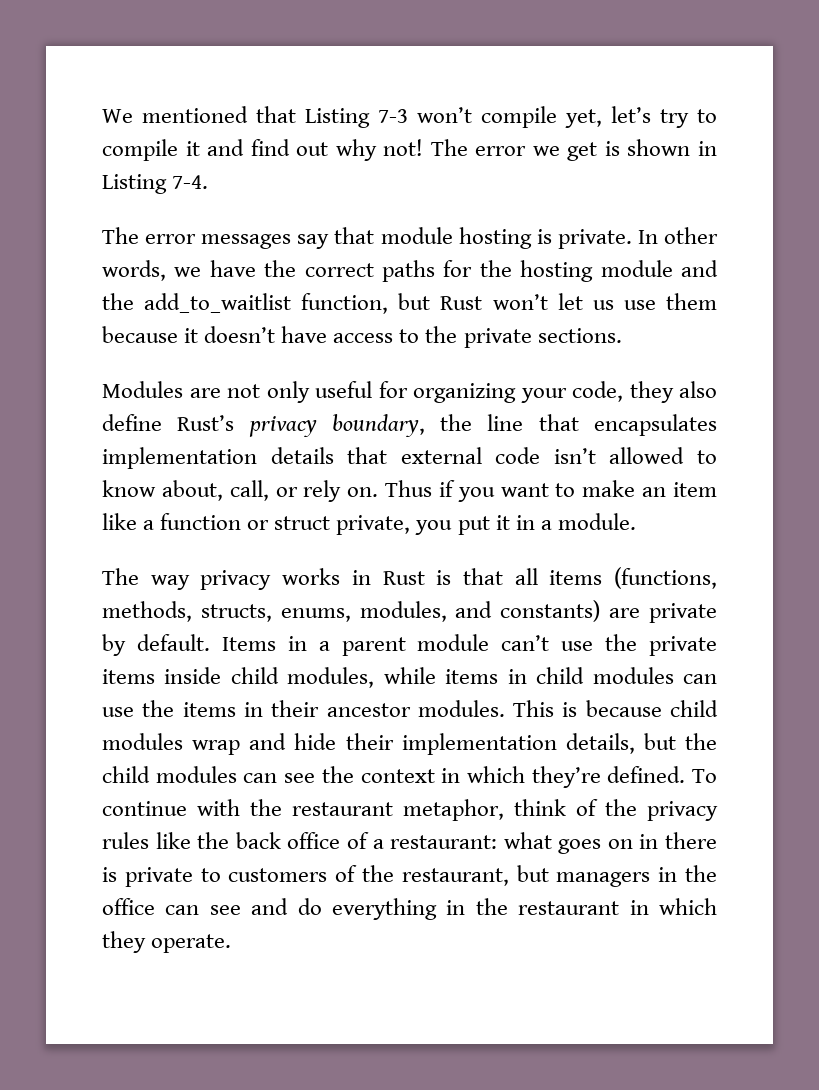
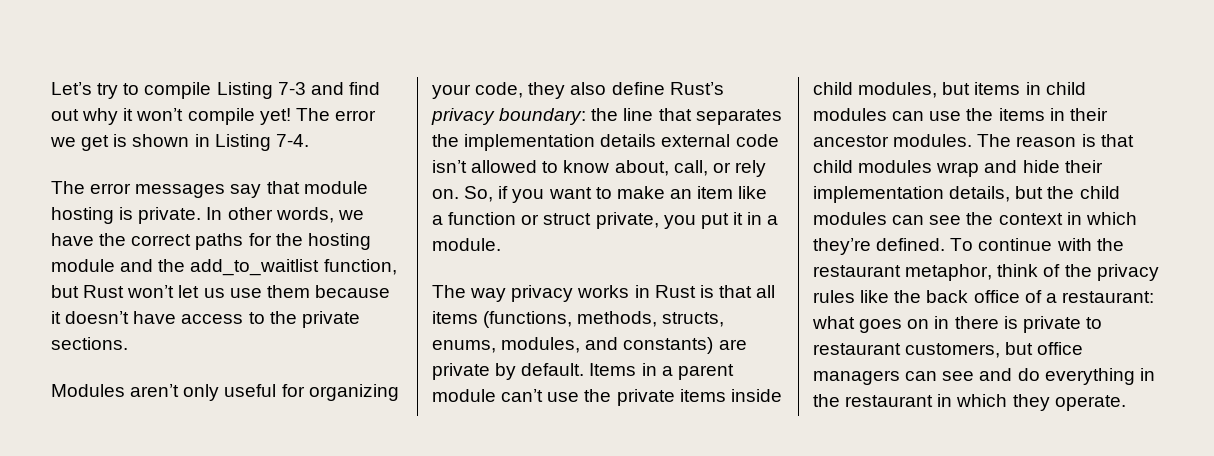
[102,106,651,128] We mentioned that Listing 7-3 won’t compile yet, let’s -> [51,82,92,95] Let’s
[185,141,200,156] it -> [216,82,306,99] Listing 7-3
[383,139,424,156] not! -> [123,108,291,125] it won’t compile yet!
[189,384,260,398] are not -> [130,384,180,397] aren’t
[331,414,425,437] boundary, -> [499,108,587,125] boundary:
[594,414,717,436] encapsulates -> [695,109,782,125] [432,134,459,147] separates the
[347,447,388,464] that -> (657, 140) none
[385,480,433,497] Thus -> [464,186,494,202] So,
[383,667,436,684] while -> [942,82,971,95] but
[513,700,662,717] This is because -> [977,134,1134,147] The reason is that
[228,865,717,887] [102,898,155,915] customers of the restaurant, but managers in the office -> [813,342,1084,358] [813,370,900,385] restaurant customers, but office managers

